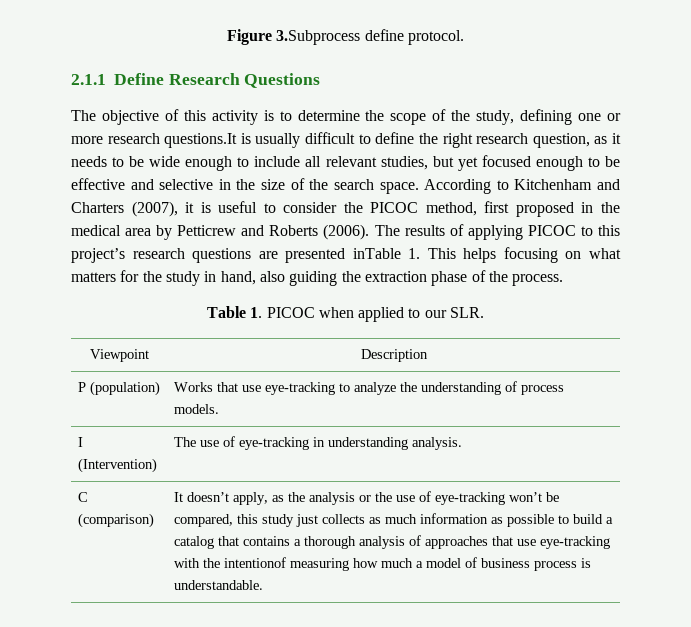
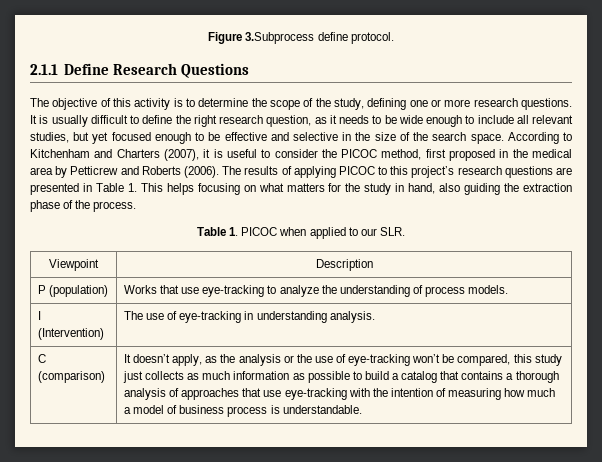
[164,133,238,148] questions.It -> [520,98,572,110] [30,115,37,124] questions. It
[352,248,401,259] inTable -> [82,183,124,192] in Table
[224,557,287,568] intentionof -> [390,388,446,397] intention of

